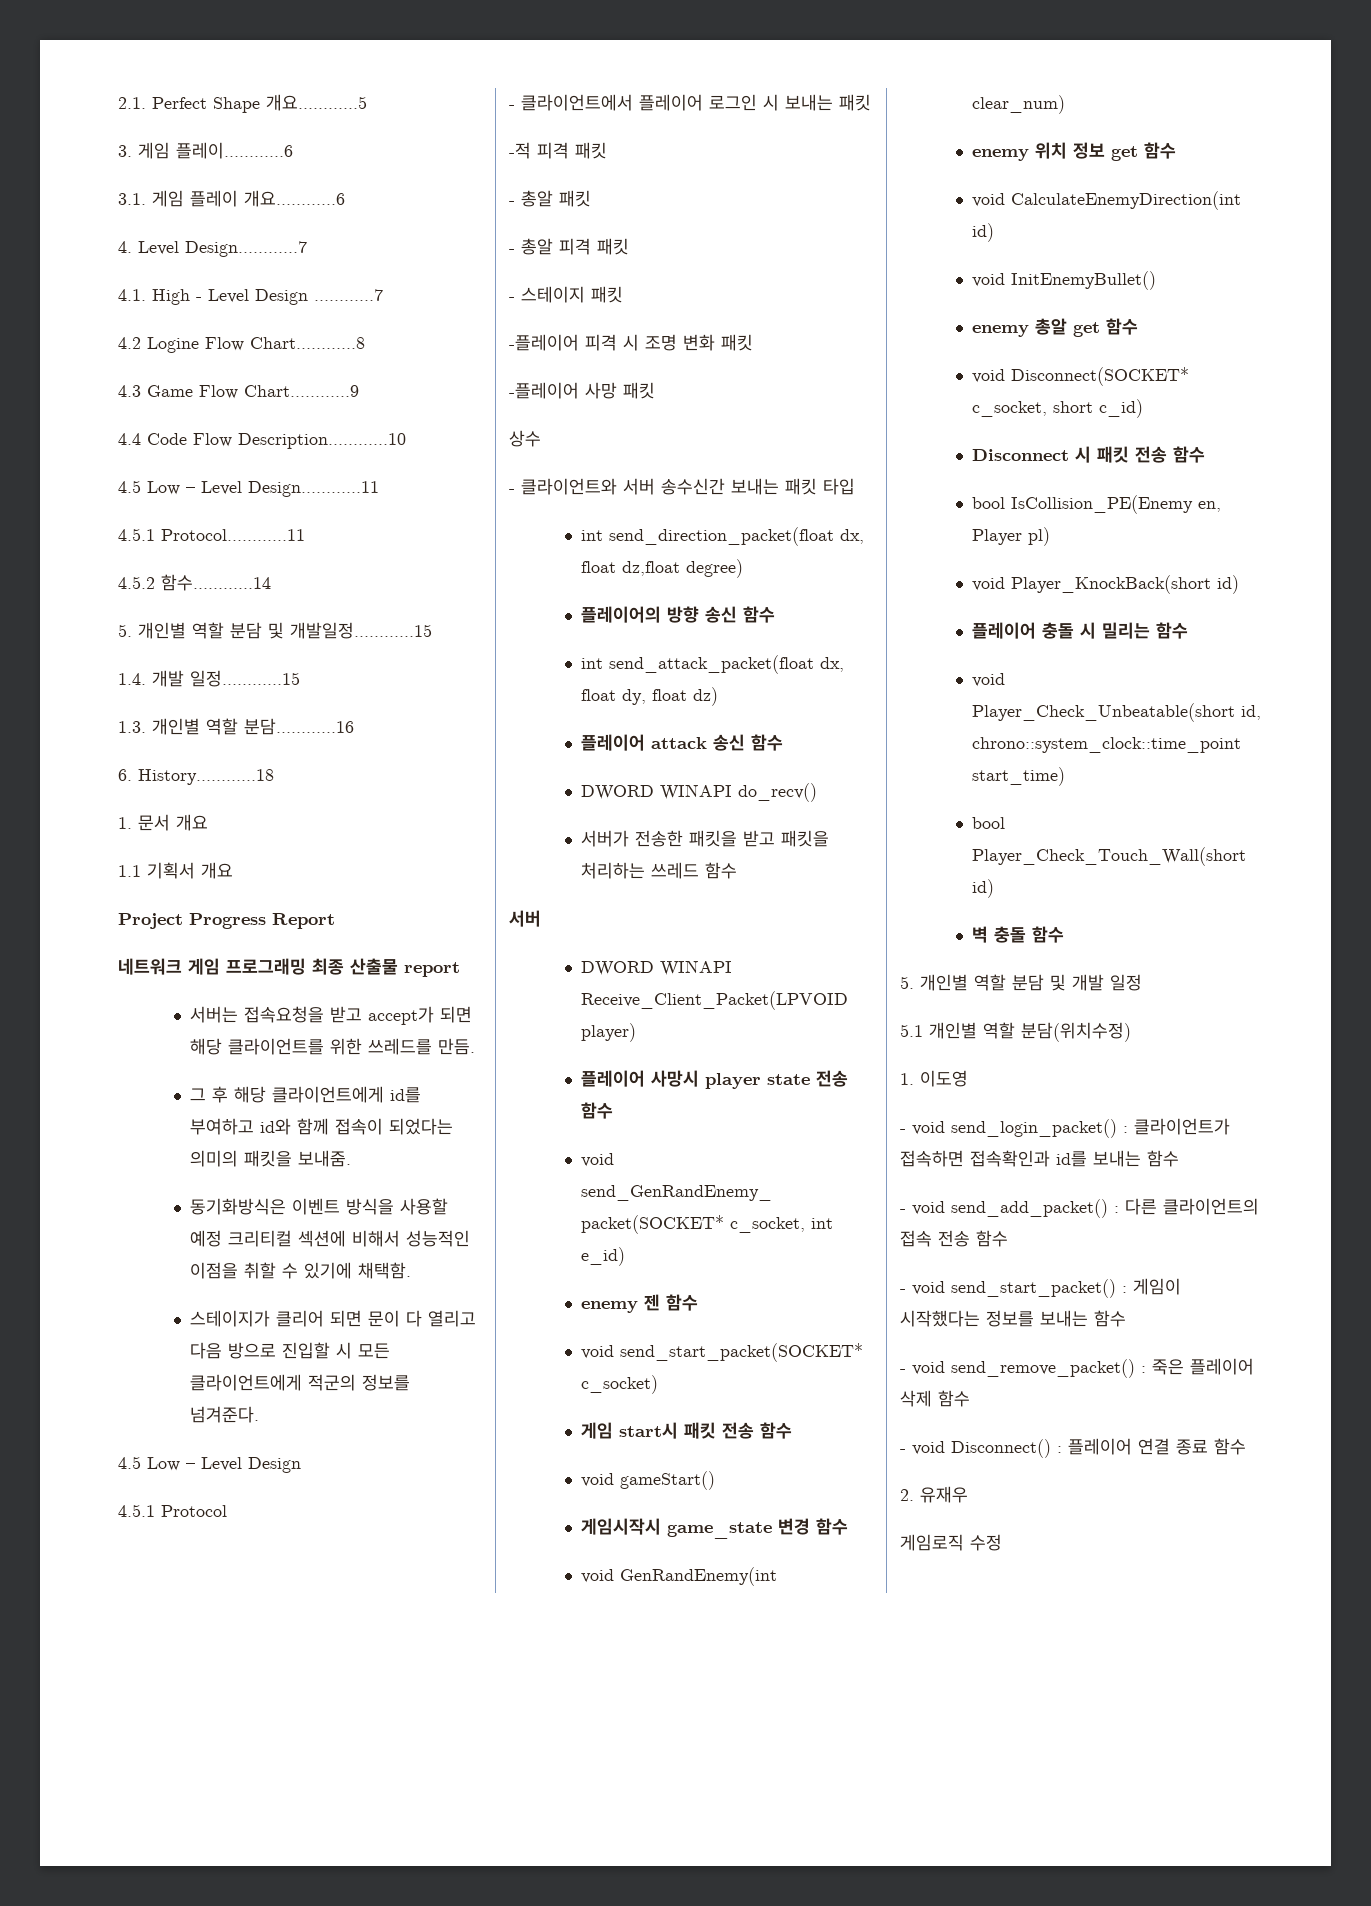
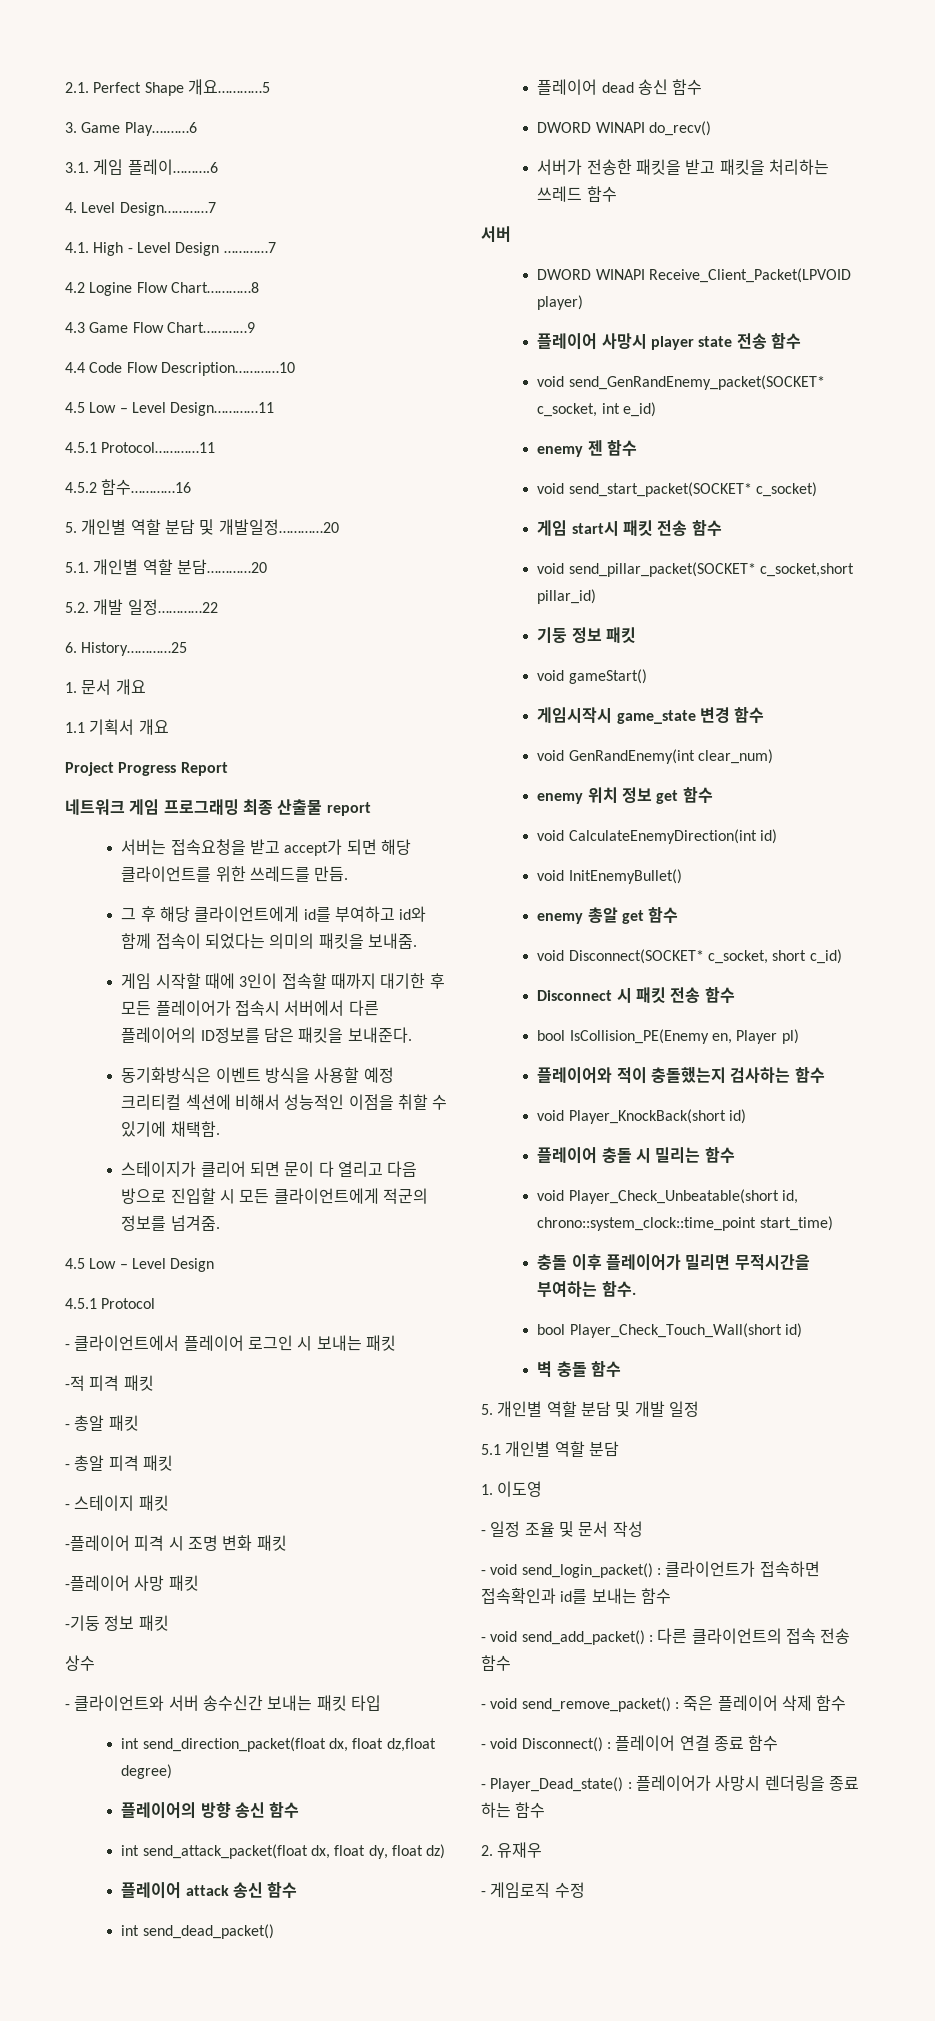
[138,142,293,159] 게임 플레이…………6 -> [81,122,197,136] Game Play….……6
[190,190,345,207] 플레이 개요…………6 -> [127,159,218,175] 플레이……….6
[161,574,271,591] [118,622,432,639] [118,670,300,687] [118,718,354,735] 함수…………14 // 5. 개인별 역할 분담 및 개발일정…………15 // 1.4. 개발 일정…………15 // 1.3. 개인별 역할 분담…………16 -> [101,479,192,495] [65,519,339,535] [65,559,267,575] [65,599,218,615] 함수…………16 // 5. 개인별 역할 분담 및 개발일정…………20 // 5.1. 개인별 역할 분담…………20 // 5.2. 개발 일정…………22
[138,769,274,785] History…………18 -> [81,642,188,656] History…………25
(352, 1158) none -> [121,973,445,989] [121,1000,379,1016] [121,1027,412,1043] // 게임 시작할 때에 3인이 접속할 때까지 대기한 후 모든 플레이어가 접속시 서버에서 다른 플레이어의 ID정보를 담은 패킷을 보내준다.
[190,1406,260,1423] 넘겨준다. -> [170,1215,220,1231] 넘겨줌.
(655, 390) none -> [65,1615,169,1631] // -기둥 정보 패킷
(784, 742) none -> [121,1924,274,1939] [537,79,703,95] // int send_dead_packet() // 플레이어 dead 송신 함수
(793, 1430) none -> [537,562,855,577] [537,589,597,604] [537,627,637,643] // void send_pillar_packet(SOCKET* c_socket,short pillar_id) // 기둥 정보 패킷
(1051, 536) none -> [537,1067,825,1084] // 플레이어와 적이 충돌했는지 검사하는 함수
(1066, 776) none -> [537,1254,810,1271] [537,1281,636,1297] // 충돌 이후 플레이어가 밀리면 무적시간을 부여하는 함수.
[1021,1022,1131,1042] 분담(위치수정) -> [588,1441,619,1457] 분담
(968, 1078) none -> [481,1521,643,1537] // - 일정 조율 및 문서 작성
[900,1278,1181,1298] [900,1310,1126,1327] // - void send_start_packet() : 게임이 시작했다는 정보를 보내는 함수 -> (511, 1663) none
(1246, 1446) none -> [481,1775,859,1792] [481,1802,546,1818] // - Player_Dead_state() : 플레이어가 사망시 렌더링을 종료 하는 함수
(968, 1494) none -> [481,1891,486,1896] -

